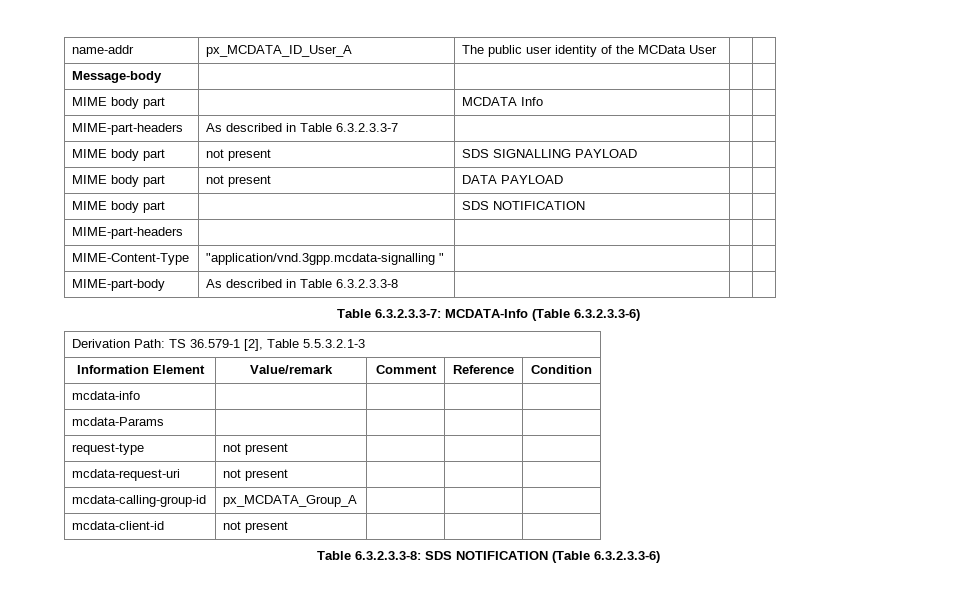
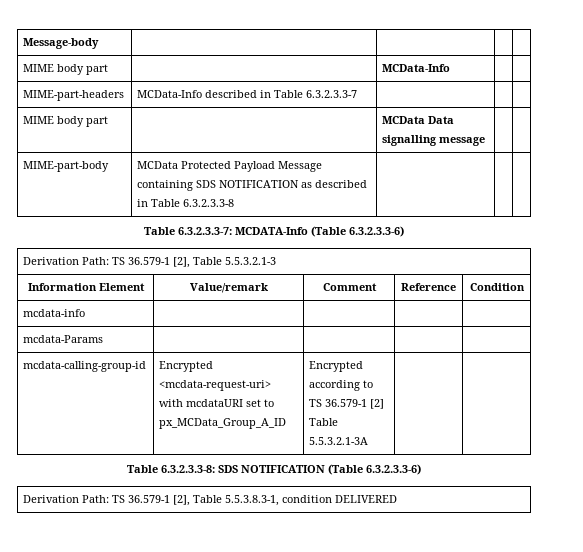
[72,45,135,54] [206,45,353,57] [462,45,718,57] name-addr | px_MCDATA_ID_User_A | The public user identity of the MCData User | | // -> (23, 43) none
[462,97,544,106] [72,123,184,135] [206,123,223,132] MCDATA Info | | // MIME-part-headers | As -> [382,64,451,72] [23,90,125,101] [137,90,203,98] MCData-Info | | // MIME-part-headers | MCData-Info
[206,149,272,161] [462,149,638,158] [72,175,166,187] [206,175,272,187] [462,175,564,184] [72,201,166,213] [462,201,586,210] [72,227,184,239] [72,253,190,265] [206,253,445,265] [72,279,166,291] [206,279,223,288] not present | SDS SIGNALLING PAYLOAD | | // MIME body part | not present | DATA PAYLOAD | | // MIME body part | | SDS NOTIFICATION | | // MIME-part-headers | | | | // MIME-Content-Type | "application/vnd.3gpp.mcdata-signalling " | | | // MIME-part-body | As -> [382,116,455,124] [382,135,486,146] [23,161,110,172] [137,161,323,172] [137,180,313,191] | MCData Data signalling message | | // MIME-part-body | MCData Protected Payload Message containing SDS NOTIFICATION as
[72,443,145,455] [223,443,289,455] [72,469,181,481] [223,469,289,481] [72,495,207,507] [223,495,358,507] [72,521,165,530] [223,521,289,533] request-type | not present | | | // mcdata-request-uri | not present | | | // mcdata-calling-group-id | px_MCDATA_Group_A | | | // mcdata-client-id | not present | -> [23,361,147,372] [159,361,214,372] [159,380,272,391] [159,399,275,407] [159,418,287,429] [309,361,364,372] [309,380,374,391] [309,399,385,409] [309,418,339,426] [309,437,369,445] mcdata-calling-group-id | Encrypted <mcdata-request-uri> with mcdataURI set to px_MCData_Group_A_ID | Encrypted according to TS 36.579-1 [2] Table 5.5.3.2.1-3A
(660, 557) none -> [23,495,398,506] // Derivation Path: TS 36.579-1 [2], Table 5.5.3.8.3-1, condition DELIVERED

